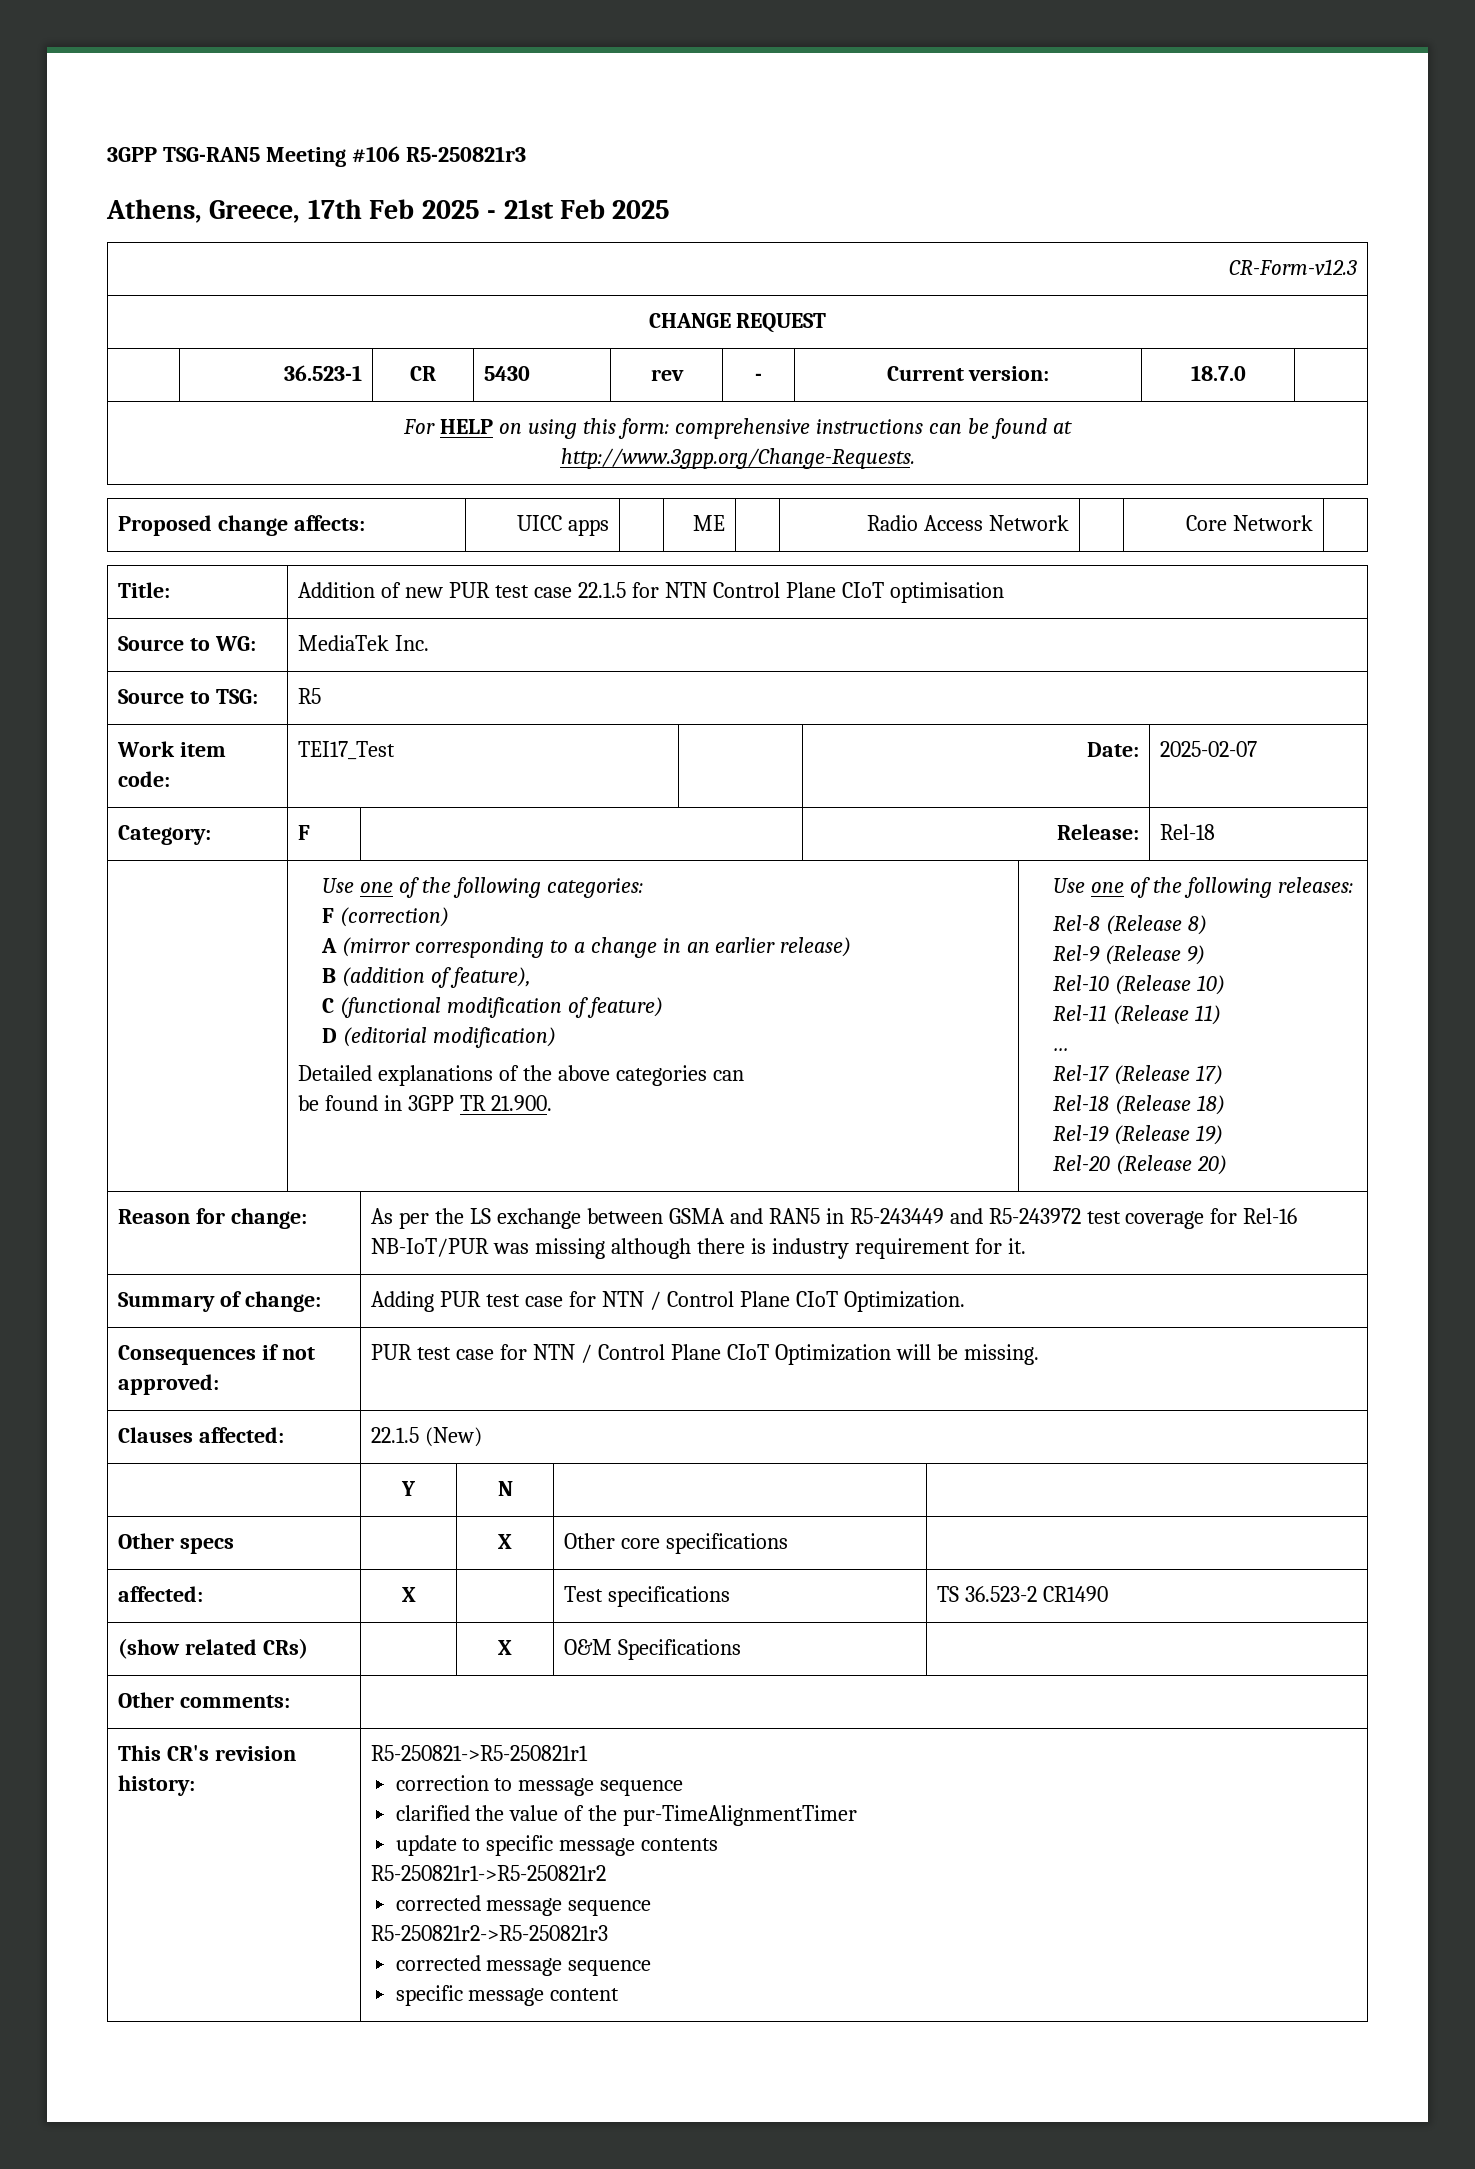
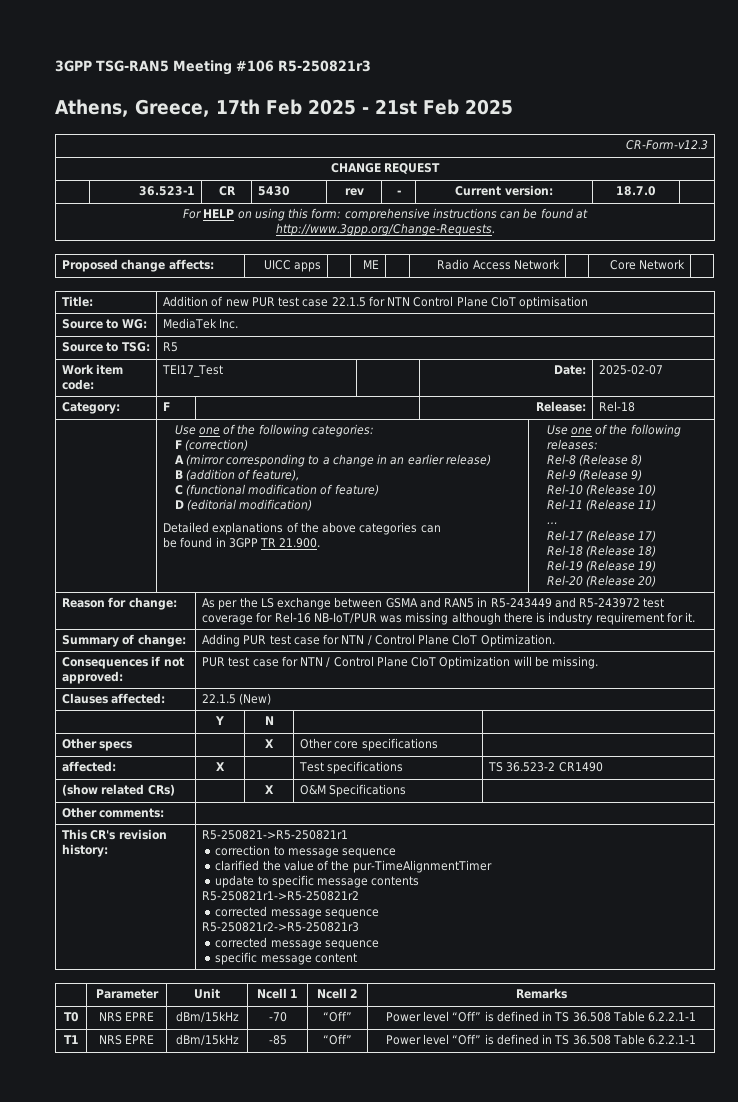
(620, 1994) none -> [95,989,159,999] [194,988,220,999] [256,988,299,999] [316,988,359,999] [515,988,567,999] [63,1012,79,1022] [98,1012,155,1022] [175,1011,239,1023] [268,1012,287,1022] [323,1011,352,1022] [385,1011,697,1022] [63,1035,79,1044] [98,1035,155,1045] [175,1034,239,1046] [268,1035,287,1045] [323,1034,352,1045] [385,1034,697,1045] // | Parameter | Unit | Ncell 1 | Ncell 2 | Remarks // T0 | NRS EPRE | dBm/15kHz | -70 | “Off” | Power level “Off” is defined in TS 36.508 Table 6.2.2.1-1 // T1 | NRS EPRE | dBm/15kHz | -85 | “Off” | Power level “Off” is defined in TS 36.508 Table 6.2.2.1-1

